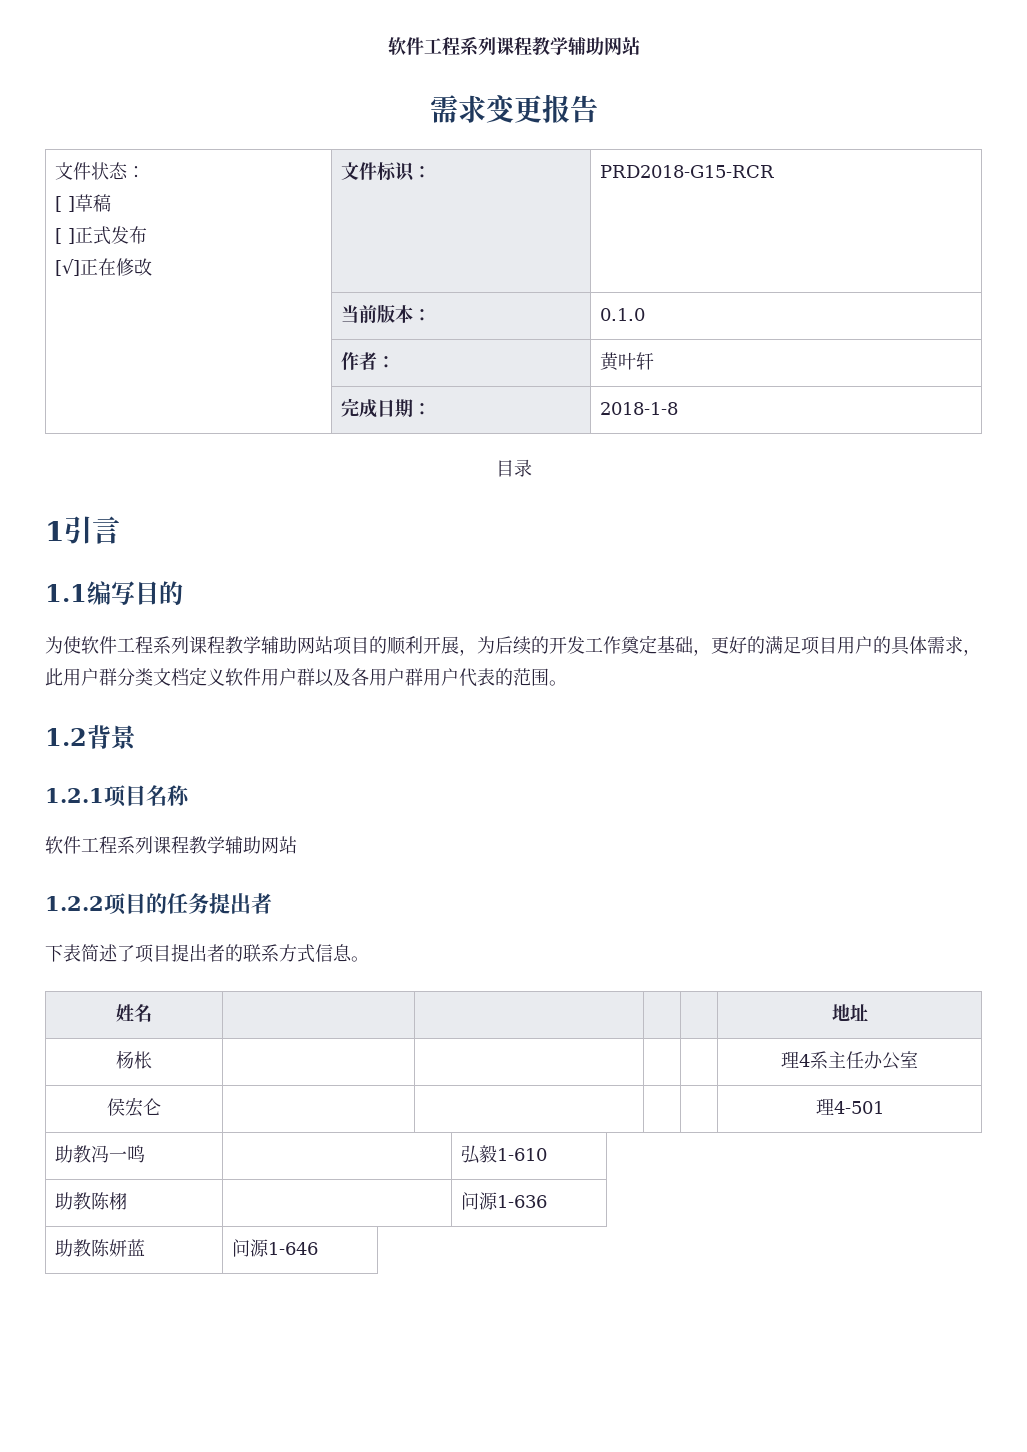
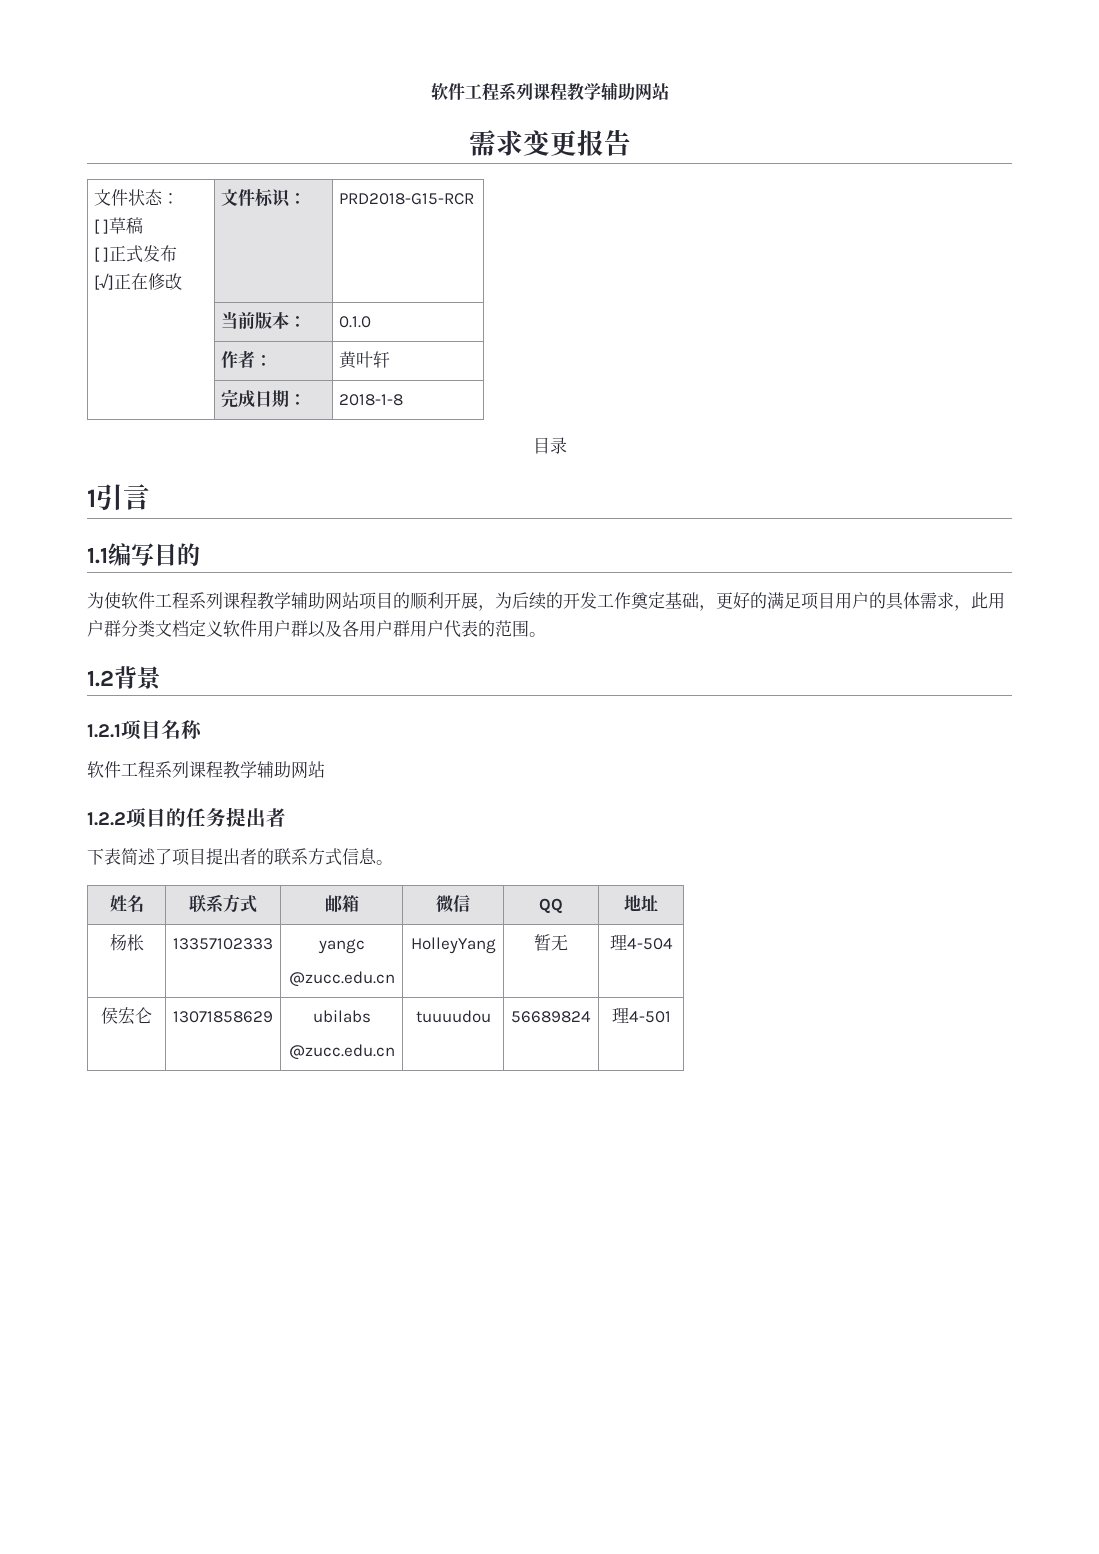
[831,1004,868,1021] [116,1050,152,1069] [781,1051,919,1070] [107,1098,161,1117] [815,1098,884,1115] [54,1145,145,1163] [460,1145,547,1164] [54,1192,127,1210] [460,1192,547,1210] [54,1239,145,1257] [231,1239,318,1257] | | | | 地址 // 杨枨 | | | | | 理4系主任办公室 // 侯宏仑 | | | | | 理4-501 // 助教冯一鸣 | | 弘毅1-610 // 助教陈栩 | | 问源1-636 // 助教陈妍蓝 | 问源1-646 -> [189,894,257,913] [324,895,359,913] [436,895,470,913] [539,898,563,914] [624,895,658,911] [109,933,144,951] [173,938,273,950] [317,939,365,954] [288,971,395,987] [410,937,496,954] [534,934,568,951] [609,934,673,950] [101,1007,152,1025] [173,1011,273,1023] [312,1010,371,1023] [288,1044,395,1060] [415,1010,491,1023] [511,1011,591,1023] [611,1007,671,1023] 联系方式 | 邮箱 | 微信 | QQ | 地址 // 杨枨 | 13357102333 | yangc // @zucc.edu.cn | HolleyYang | 暂无 | 理4-504 // 侯宏仑 | 13071858629 | ubilabs // @zucc.edu.cn | tuuuudou | 56689824 | 理4-501

